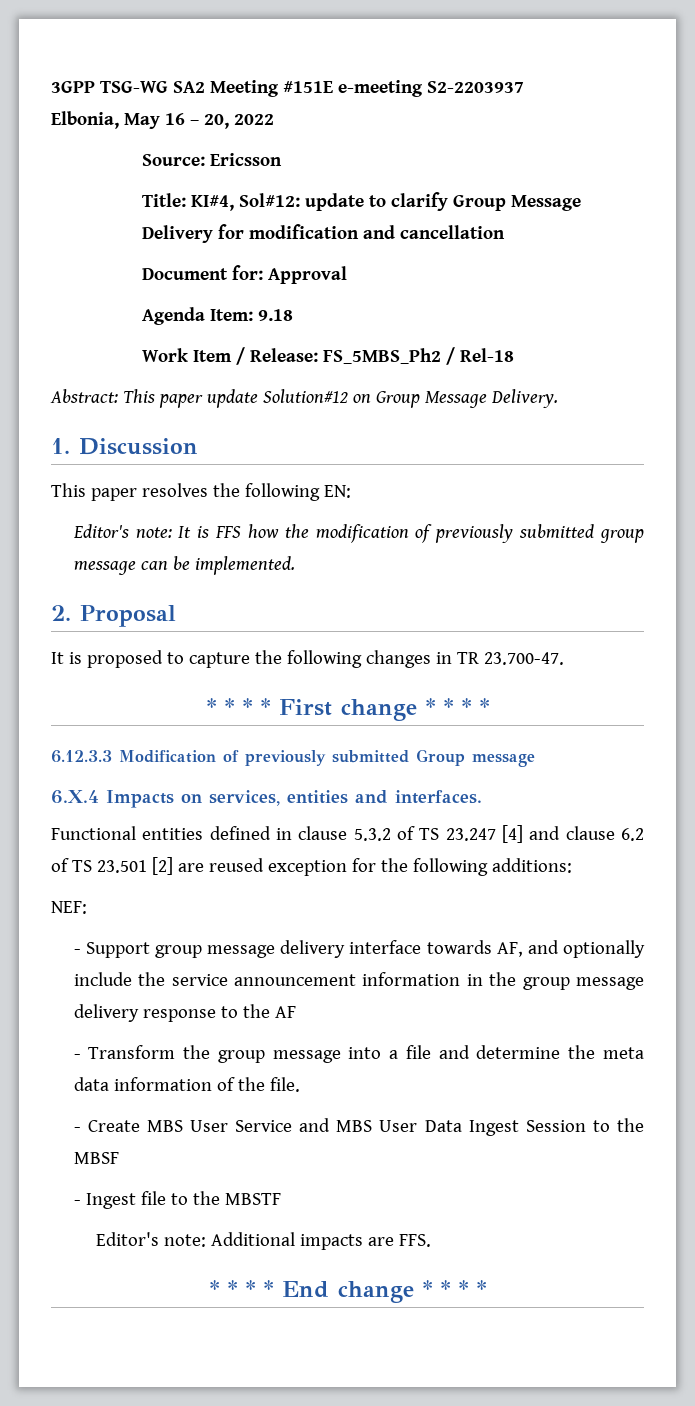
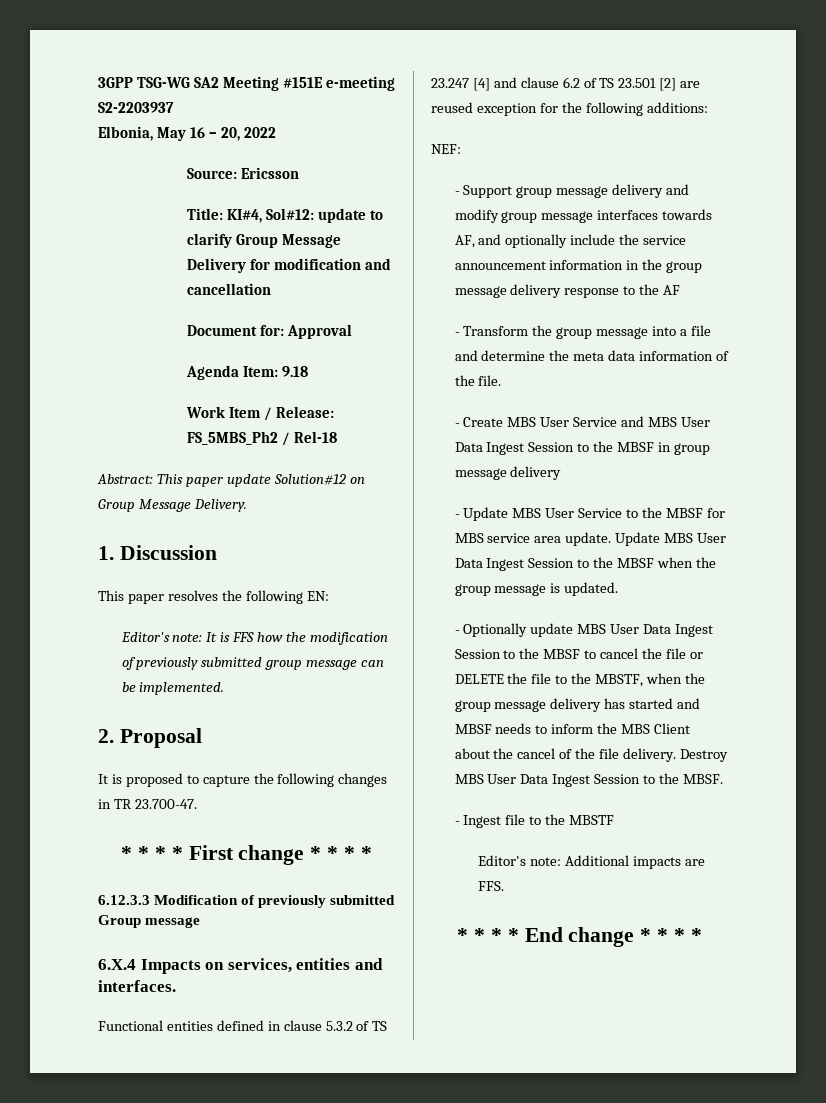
[349,940,422,954] interface -> [666,184,690,195] [454,209,659,223] and modify group message interfaces
(119, 1158) none -> [657,442,710,455] [454,466,562,480] [454,507,725,521] [454,532,726,546] [454,557,716,571] [454,582,619,596] [454,623,713,637] [454,648,703,659] [454,673,705,687] [454,698,701,712] [454,723,690,734] [454,748,728,762] [454,773,723,787] in group message delivery // - Update MBS User Service to the MBSF for MBS service area update. Update MBS User Data Ingest Session to the MBSF when the group message is updated. // - Optionally update MBS User Data Ingest Session to the MBSF to cancel the file or DELETE the file to the MBSTF, when the group message delivery has started and MBSF needs to inform the MBS Client about the cancel of the file delivery. Destroy MBS User Data Ingest Session to the MBSF.

